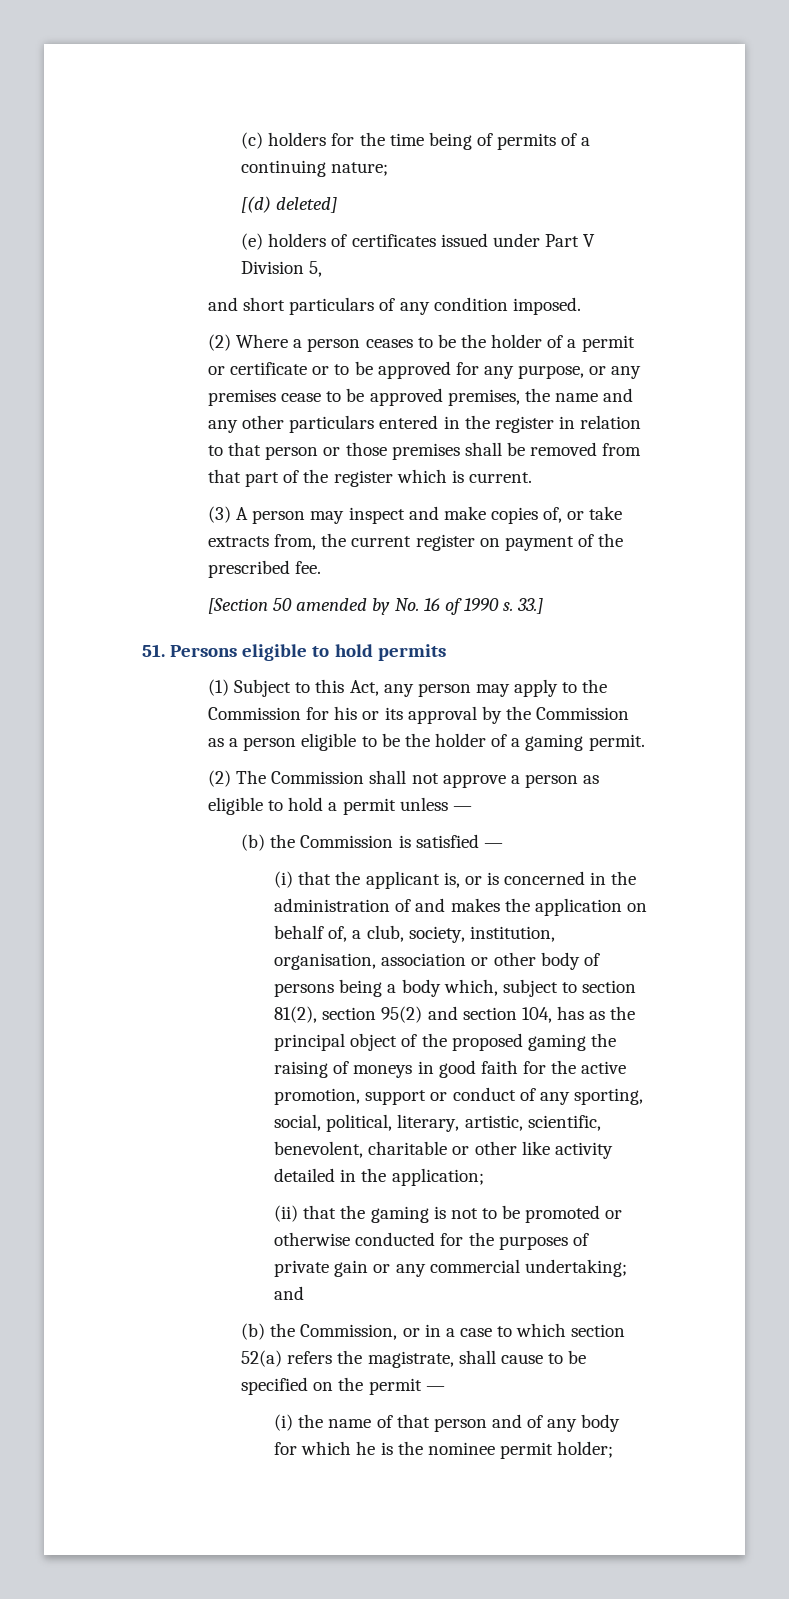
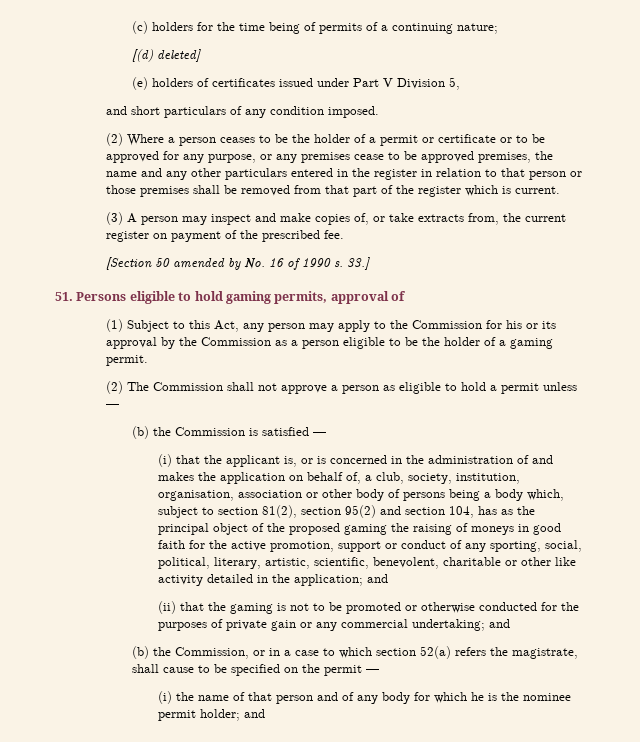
[377,644,446,661] permits -> [225,291,406,304] gaming permits, approval of
(484, 1177) none -> [366,574,388,583] and
(614, 1449) none -> [243,709,265,718] and

